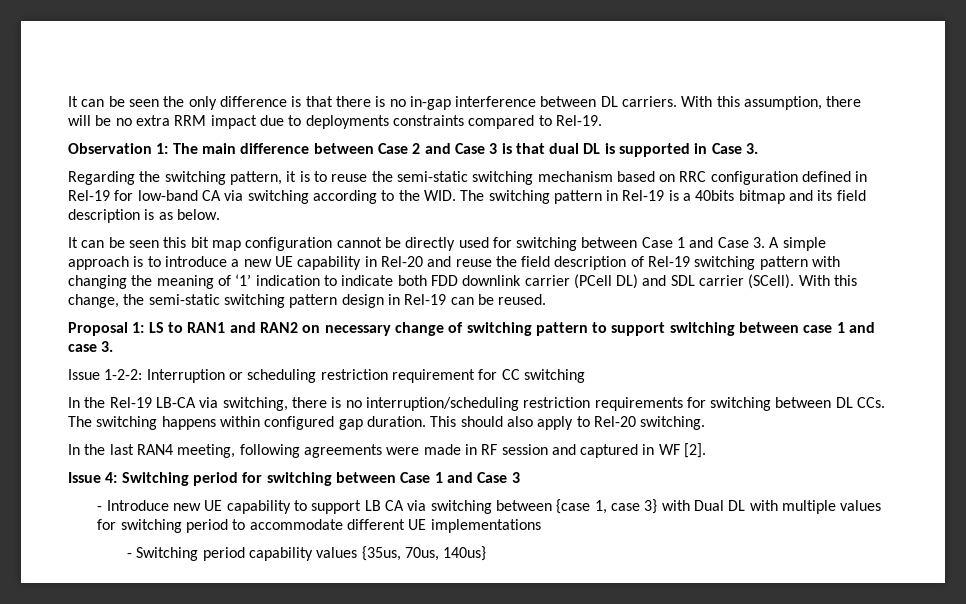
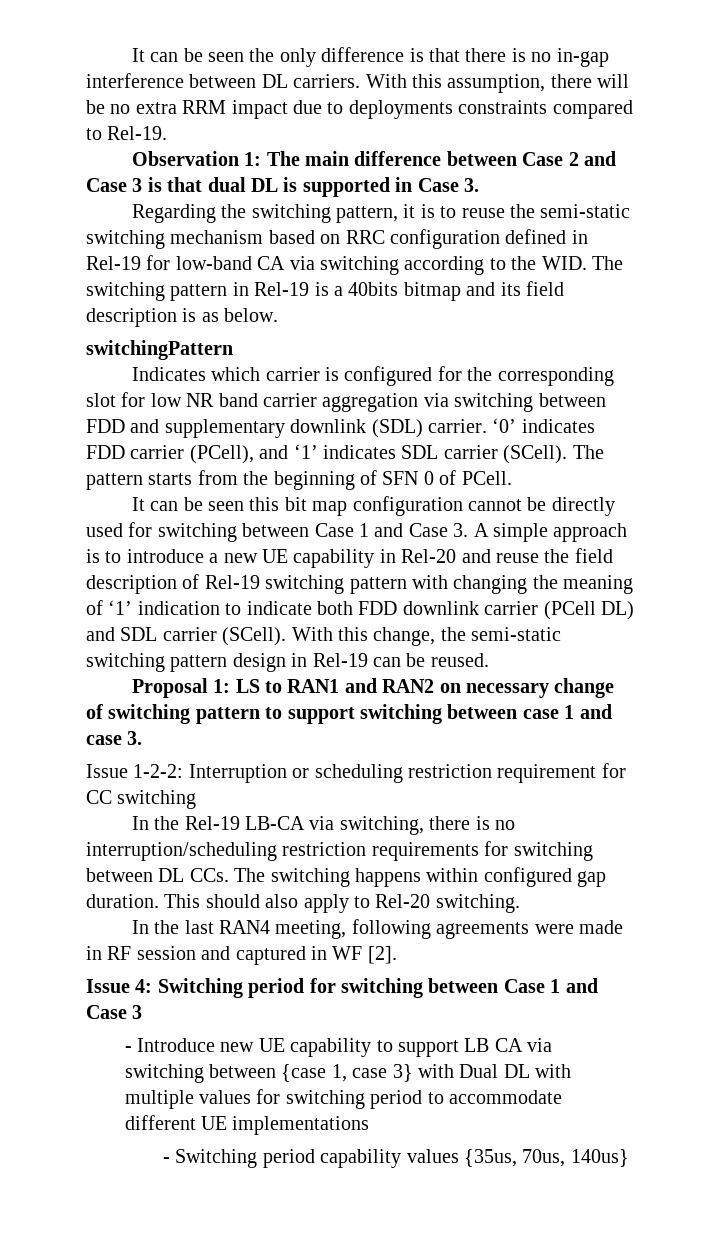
(220, 214) none -> [86,340,233,360] [131,366,614,386] [86,392,606,412] [86,418,595,438] [86,444,604,464] [86,470,512,490] // switchingPattern // Indicates which carrier is configured for the corresponding slot for low NR band carrier aggregation via switching between FDD and supplementary downlink (SDL) carrier. ‘0’ indicates FDD carrier (PCell), and ‘1’ indicates SDL carrier (SCell). The pattern starts from the beginning of SFN 0 of PCell.

